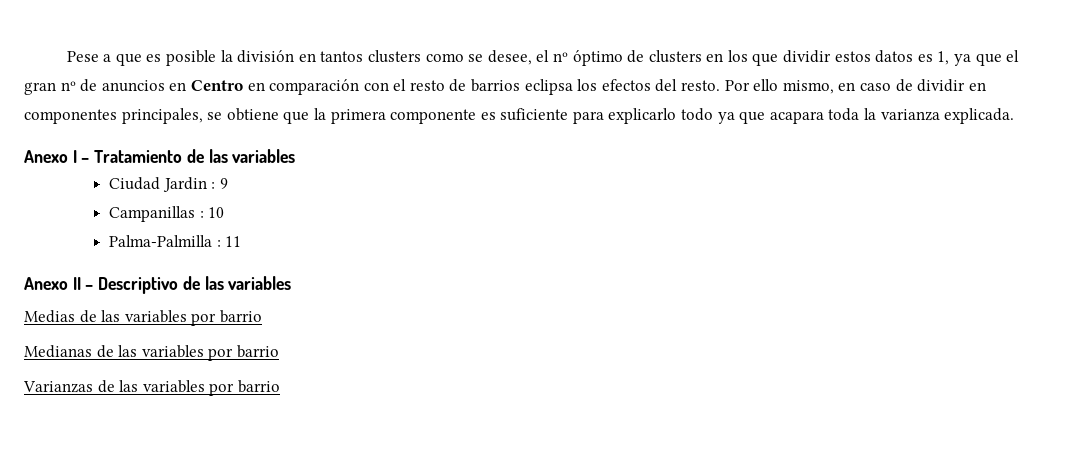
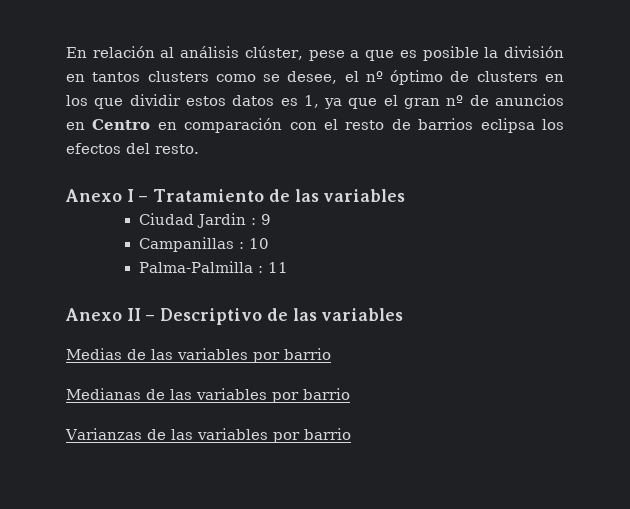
[66,51,99,62] Pese -> [66,46,345,61] En relación al análisis clúster, pese
[724,79,986,94] [24,108,1015,124] Por ello mismo, en caso de dividir en componentes principales, se obtiene que la primera componente es suficiente para explicarlo todo ya que acapara toda la varianza explicada. -> (199, 149) none

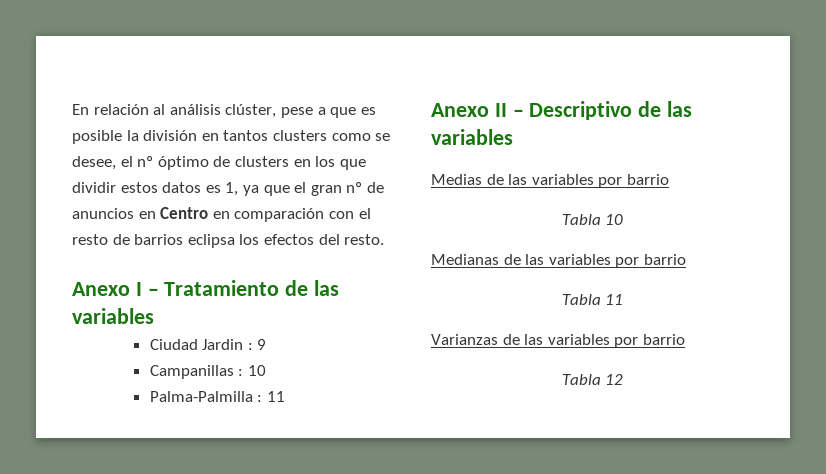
(331, 354) none -> [561,214,624,225] // Tabla 10
(350, 394) none -> [561,294,624,305] // Tabla 11
(351, 434) none -> [561,374,624,385] // Tabla 12

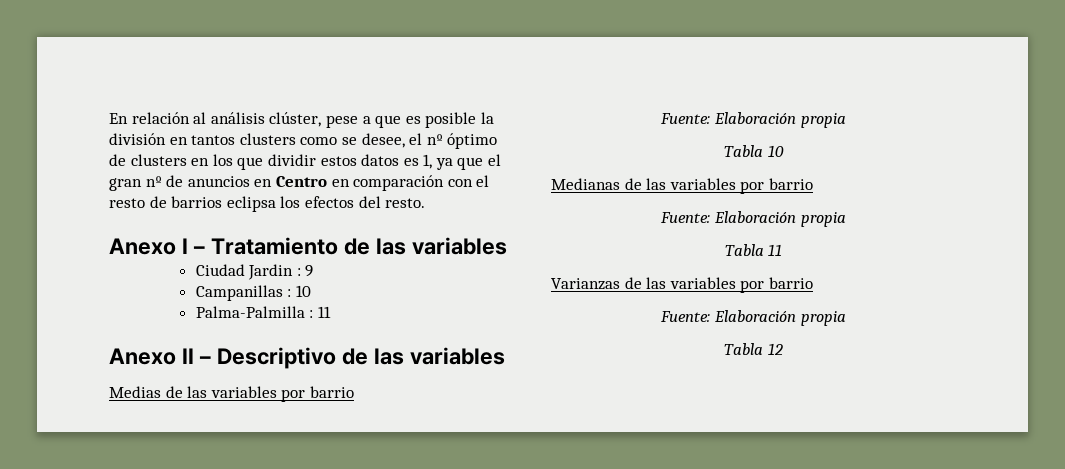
(669, 179) none -> [660,112,846,128] // Fuente: Elaboración propia
(686, 259) none -> [660,211,846,227] // Fuente: Elaboración propia
(685, 339) none -> [660,310,846,326] // Fuente: Elaboración propia

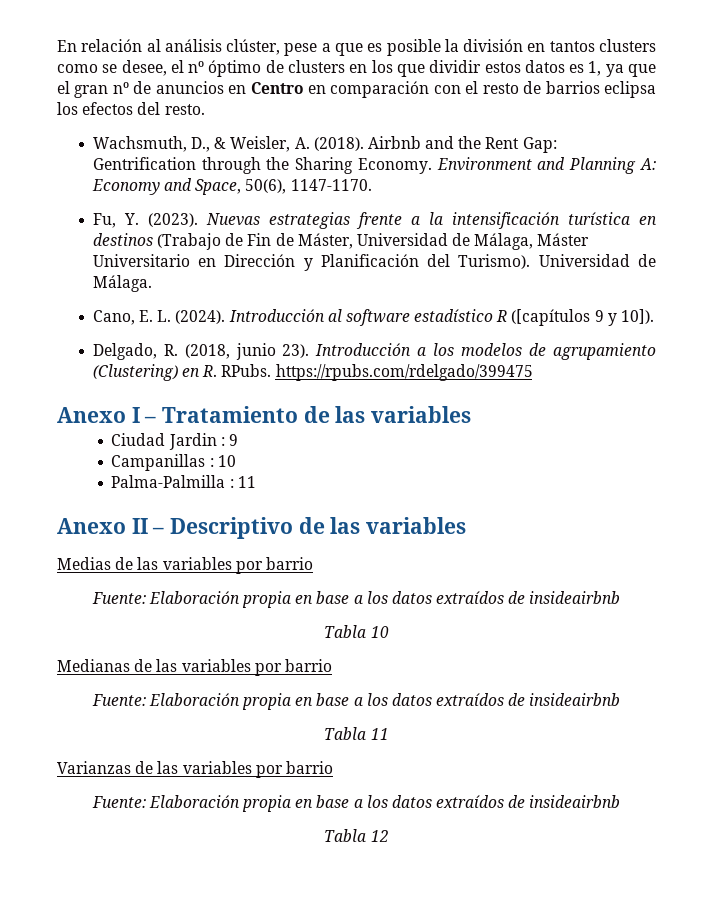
(426, 203) none -> [92,136,557,153] [92,157,656,174] [91,178,372,195] [92,212,658,229] [92,233,590,250] [92,254,656,271] [92,275,152,292] [92,309,654,326] [92,343,656,360] [92,364,533,381] // Wachsmuth, D., & Weisler, A. (2018). Airbnb and the Rent Gap: Gentrification through the Sharing Economy. Environment and Planning A: Economy and Space, 50(6), 1147-1170. // Fu, Y. (2023). Nuevas estrategias frente a la intensificación turística en destinos (Trabajo de Fin de Máster, Universidad de Málaga, Máster Universitario en Dirección y Planificación del Turismo). Universidad de Málaga. // Cano, E. L. (2024). Introducción al software estadístico R ([capítulos 9 y 10]). // Delgado, R. (2018, junio 23). Introducción a los modelos de agrupamiento (Clustering) en R. RPubs. https://rpubs.com/rdelgado/399475
(846, 120) none -> [295,591,621,604] en base a los datos extraídos de insideairbnb
(846, 219) none -> [295,693,621,706] en base a los datos extraídos de insideairbnb
(846, 318) none -> [295,795,621,808] en base a los datos extraídos de insideairbnb

